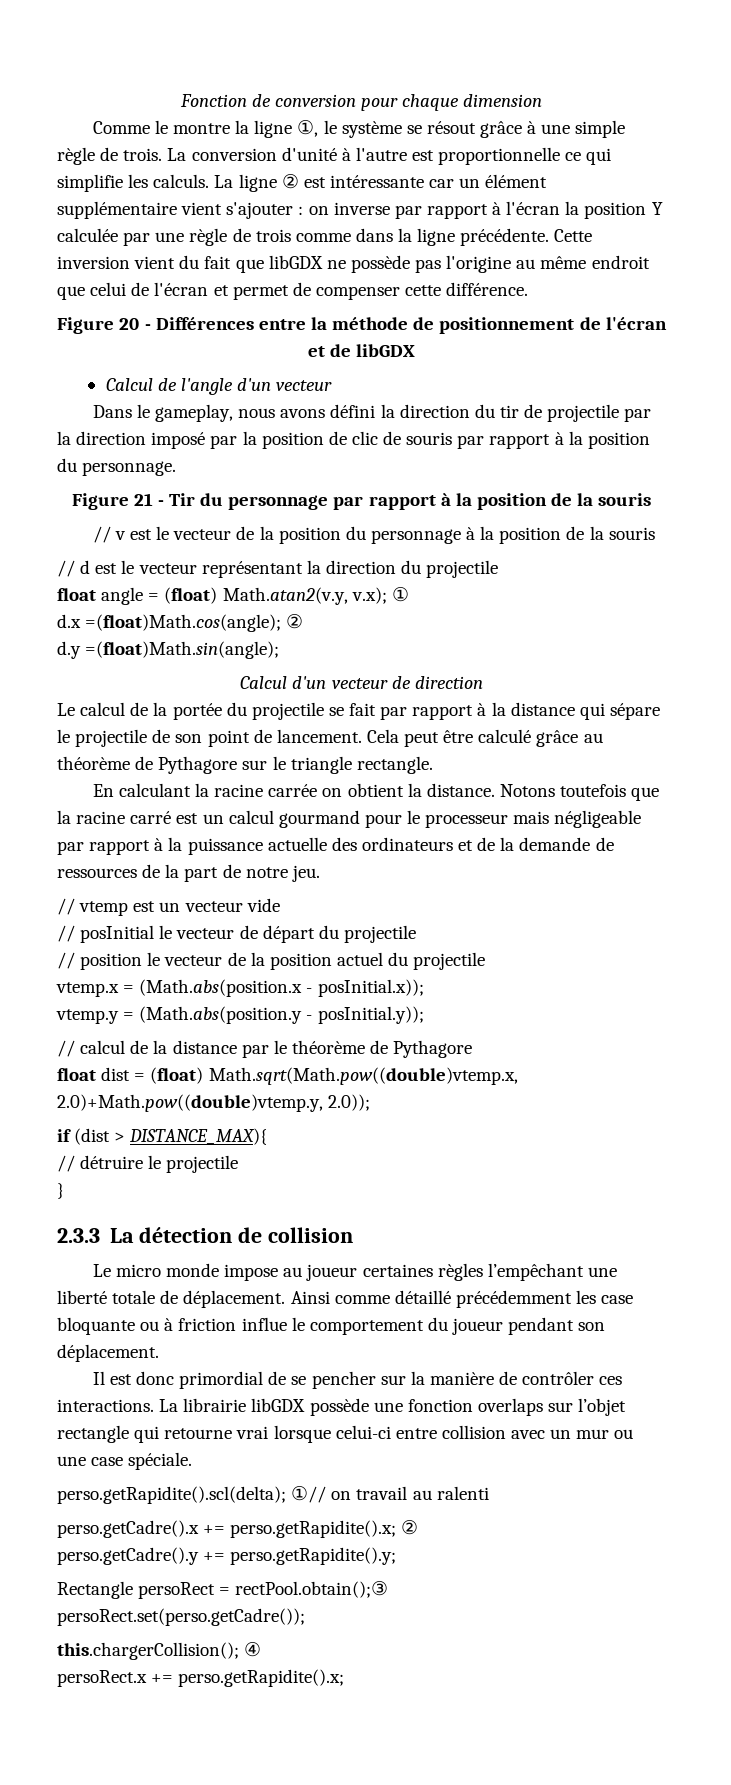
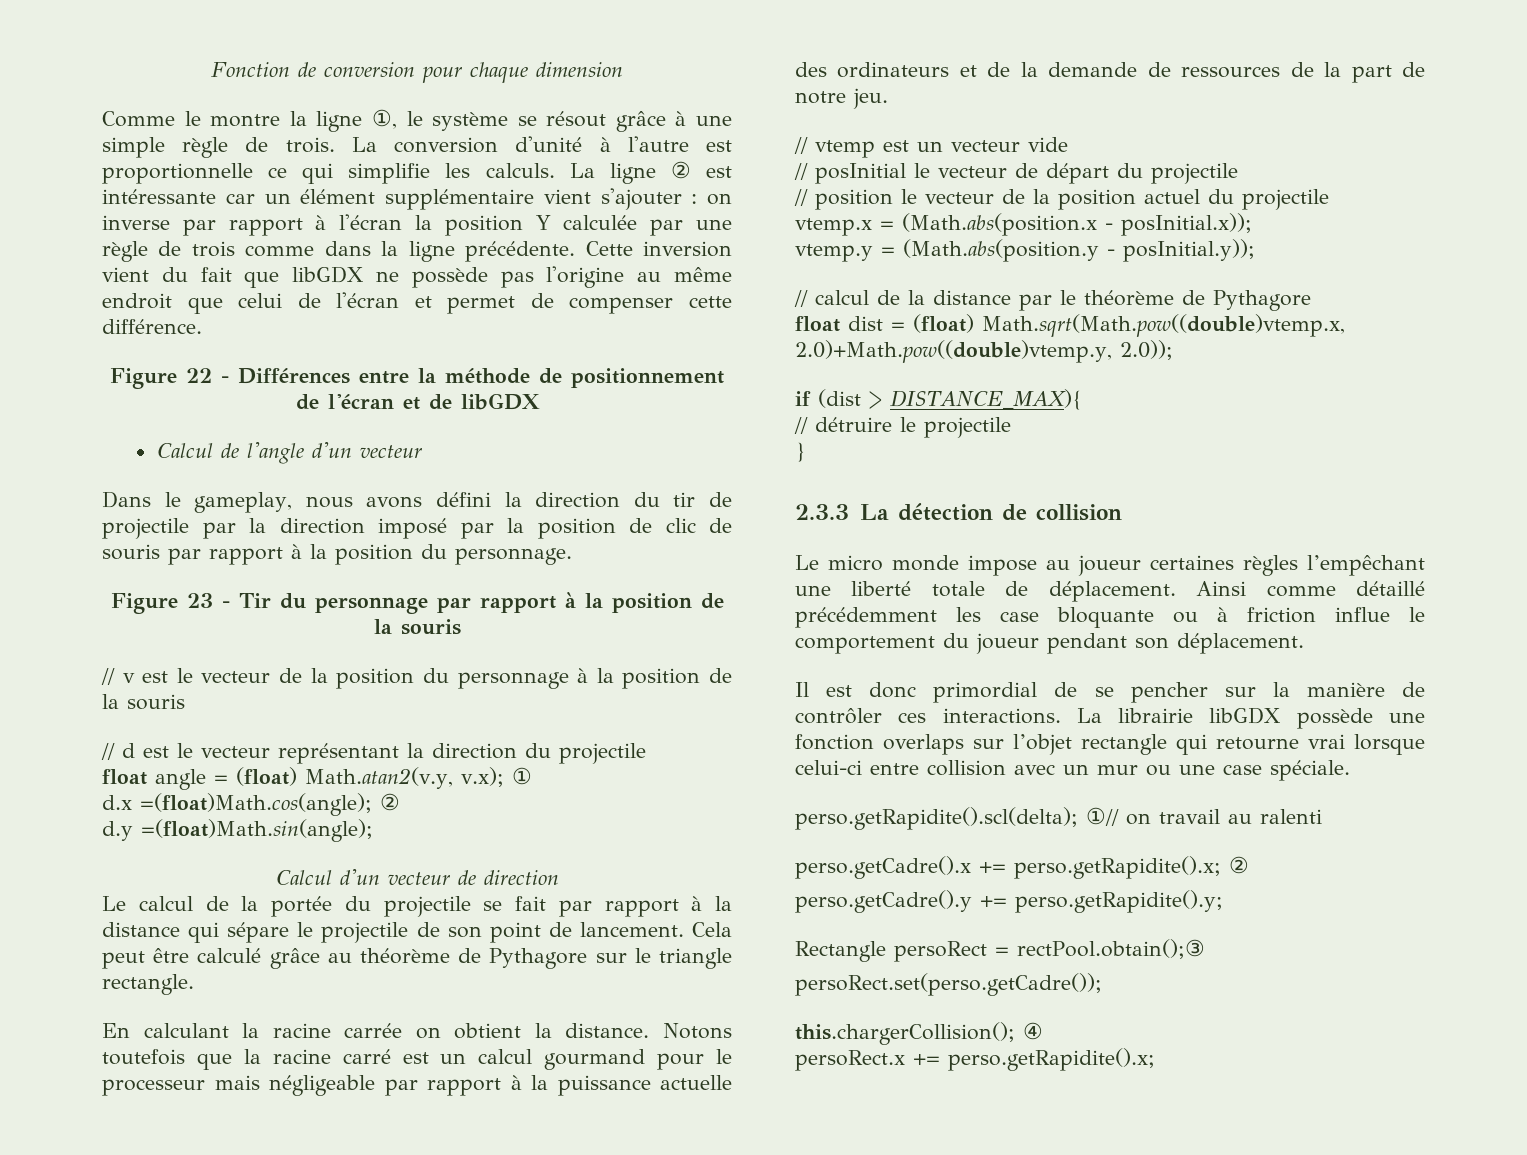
[119,318,140,330] 20 -> [186,368,212,383] 22
[133,493,153,506] 21 -> [186,593,213,608] 23

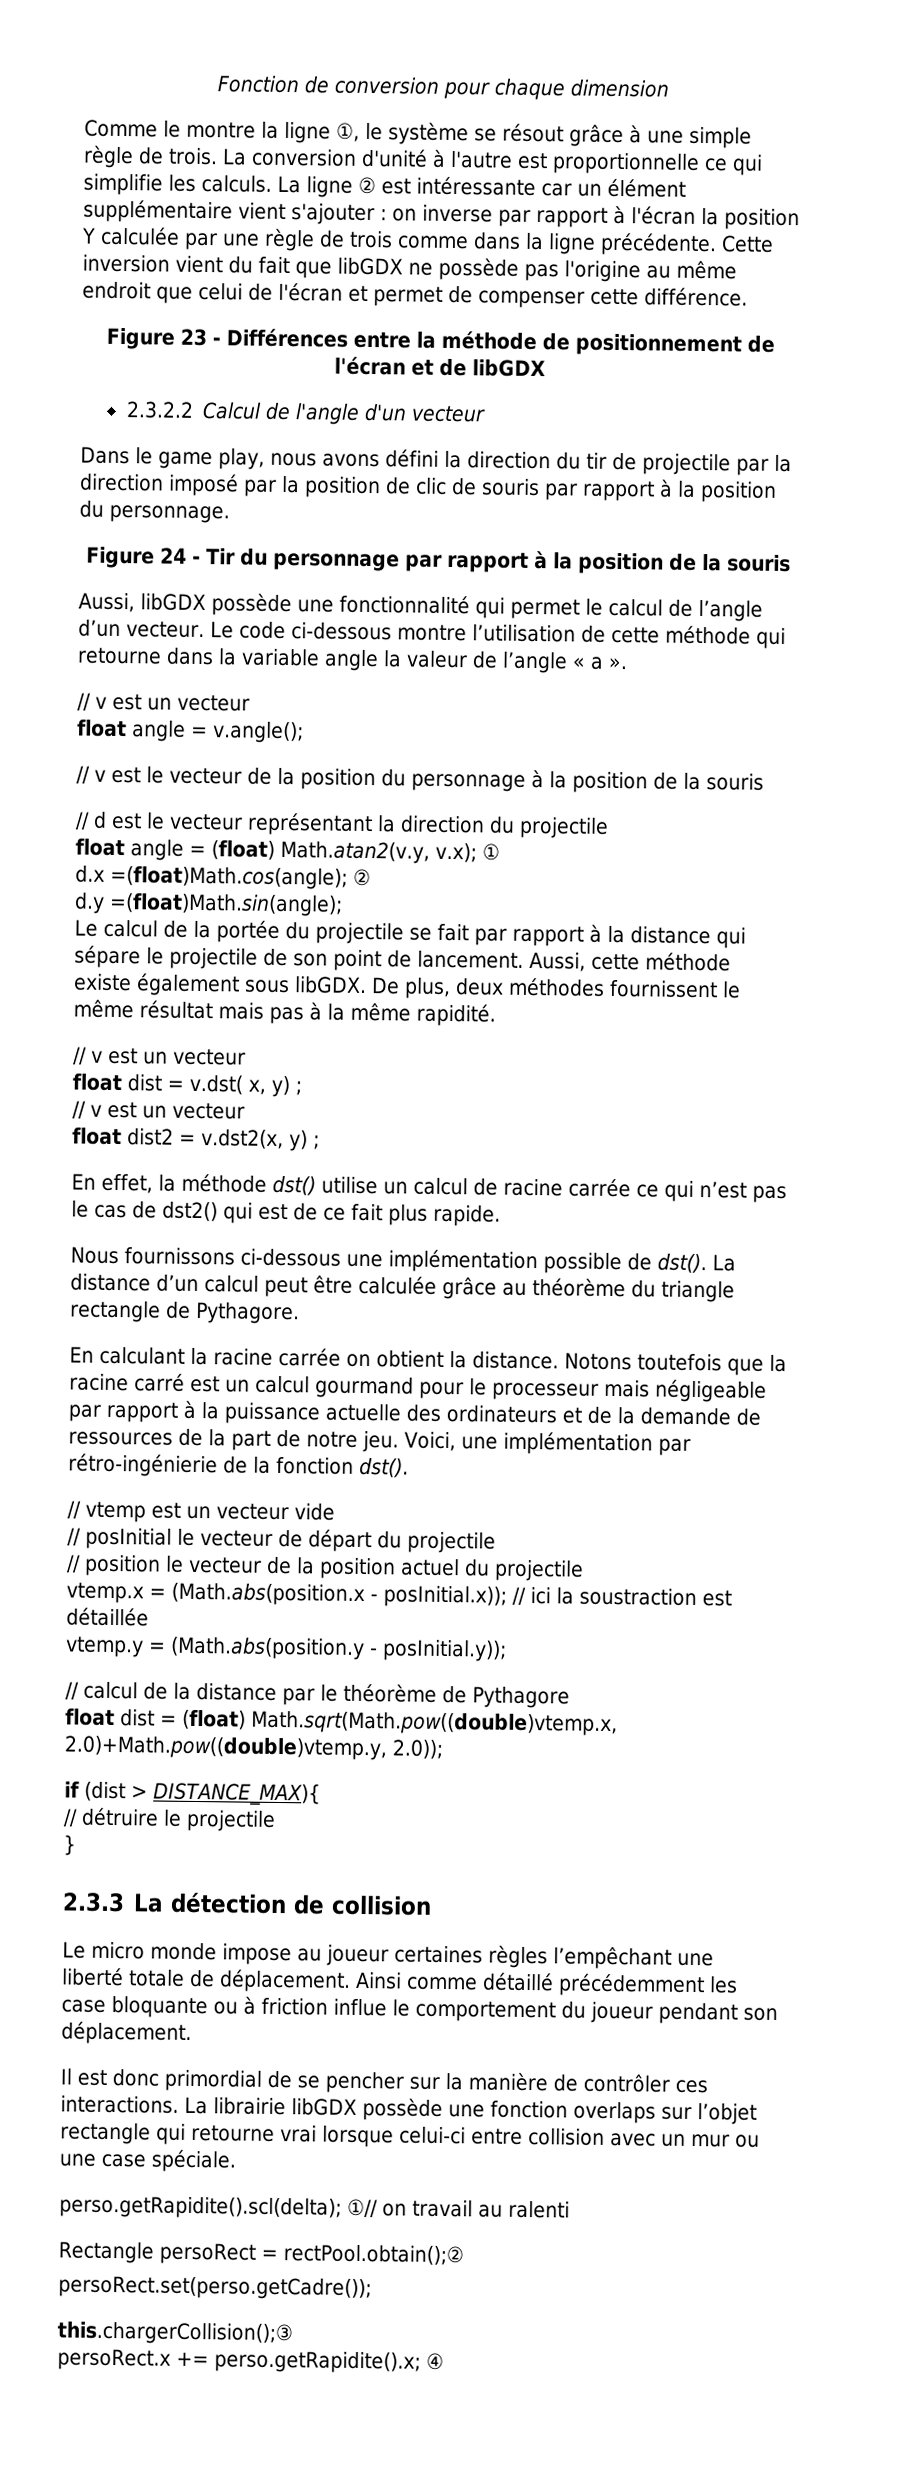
[186,368,212,383] 22 -> [179,328,207,347] 23
(540, 401) none -> [125,401,194,419] 2.3.2.2
[194,492,293,513] gameplay, -> [158,448,265,470] game play,
[186,593,213,608] 23 -> [159,547,187,564] 24
(461, 627) none -> [78,592,763,622] [78,619,786,650] [77,647,628,674] [77,692,250,712] [77,719,304,744] // Aussi, libGDX possède une fonctionnalité qui permet le calcul de l’angle d’un vecteur. Le code ci-dessous montre l’utilisation de cette méthode qui retourne dans la variable angle la valeur de l’angle « a ». // // v est un vecteur // float angle = v.angle();
[275,869,559,885] // Calcul d'un vecteur de direction -> (343, 904) none
[692,922,733,937] Cela -> [529,951,731,972] [73,973,741,999] [73,999,496,1027] [73,1046,246,1066] [72,1073,302,1098] [72,1100,245,1120] [72,1127,320,1152] [71,1173,787,1204] [71,1200,501,1227] [70,1246,736,1275] [70,1273,259,1293] Aussi, cette méthode existe également sous libGDX. De plus, deux méthodes fournissent le même résultat mais pas à la même rapidité. // // v est un vecteur // float dist = v.dst( x, y) ; // // v est un vecteur // float dist2 = v.dst2(x, y) ; // En effet, la méthode dst() utilise un calcul de racine carrée ce qui n’est pas le cas de dst2() qui est de ce fait plus rapide. // Nous fournissons ci-dessous une implémentation possible de dst(). La distance d’un calcul
[197,948,262,963] calculé -> [358,1275,437,1295] calculée
[458,948,732,969] [102,974,194,995] de Pythagore sur le triangle rectangle. -> [631,1280,735,1303] [69,1300,300,1325] du triangle rectangle de Pythagore.
(888, 98) none -> [404,1431,691,1456] [68,1453,409,1478] Voici, une implémentation par rétro-ingénierie de la fonction dst().
(1252, 224) none -> [512,1586,732,1607] [66,1607,149,1627] // ici la soustraction est détaillée
[795,856,1249,879] [795,890,1223,913] // perso.getCadre().x += perso.getRapidite().x; ② // perso.getCadre().y += perso.getRapidite().y; -> (570, 2209) none
[1017,939,1205,959] rectPool.obtain();③ -> [282,2244,464,2266] rectPool.obtain();②
[795,1022,1043,1045] this.chargerCollision(); ④ -> [57,2321,293,2346] this.chargerCollision();③
(1155, 1059) none -> [425,2352,444,2371] ④

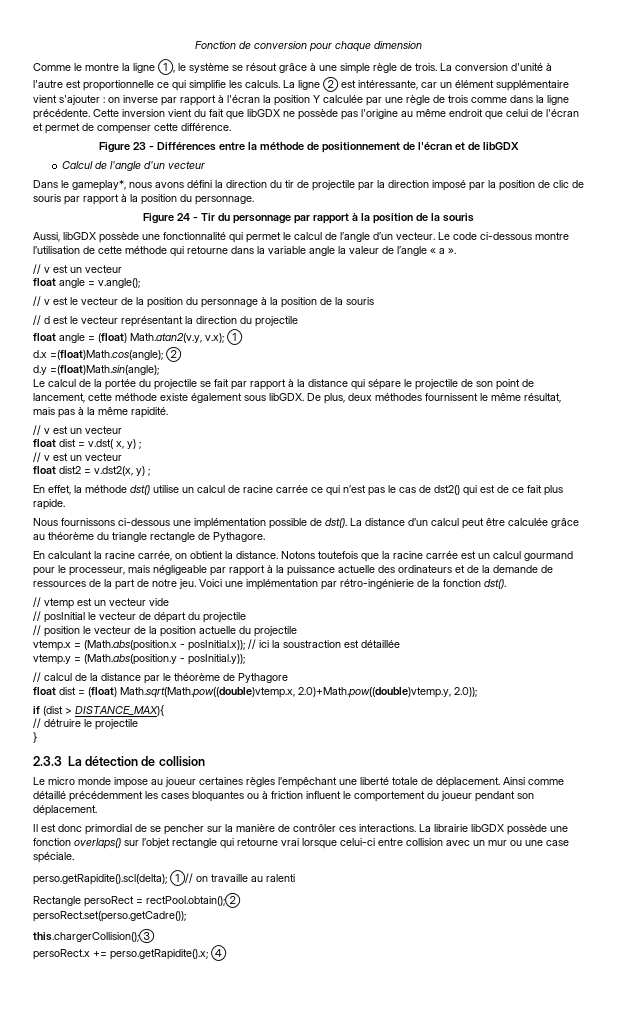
[416,176,536,196] intéressante -> [358,80,418,90] intéressante,
[125,401,194,419] 2.3.2.2 -> (519, 146) none
[158,448,265,470] game play, -> [72,180,126,191] gameplay*,
[417,950,586,972] lancement. Aussi, -> [33,393,85,403] lancement,
[139,1000,213,1020] résultat -> [524,393,561,403] résultat,
[278,1347,341,1367] carrée -> [138,551,172,561] carrée,
[134,1373,185,1392] carré -> [426,551,458,559] carrée
[492,1382,599,1401] processeur -> [69,567,125,576] processeur,
[404,1431,456,1452] Voici, -> [199,579,222,587] Voici
[400,1558,460,1577] actuel -> [199,626,236,634] actuelle
[61,1996,208,2019] case bloquante -> [161,791,244,802] cases bloquantes
[333,1998,387,2017] influe -> [306,791,341,799] influent
[573,2101,656,2124] overlaps -> [74,838,121,849] overlaps()
[412,2199,473,2218] travail -> [211,874,248,882] travaille

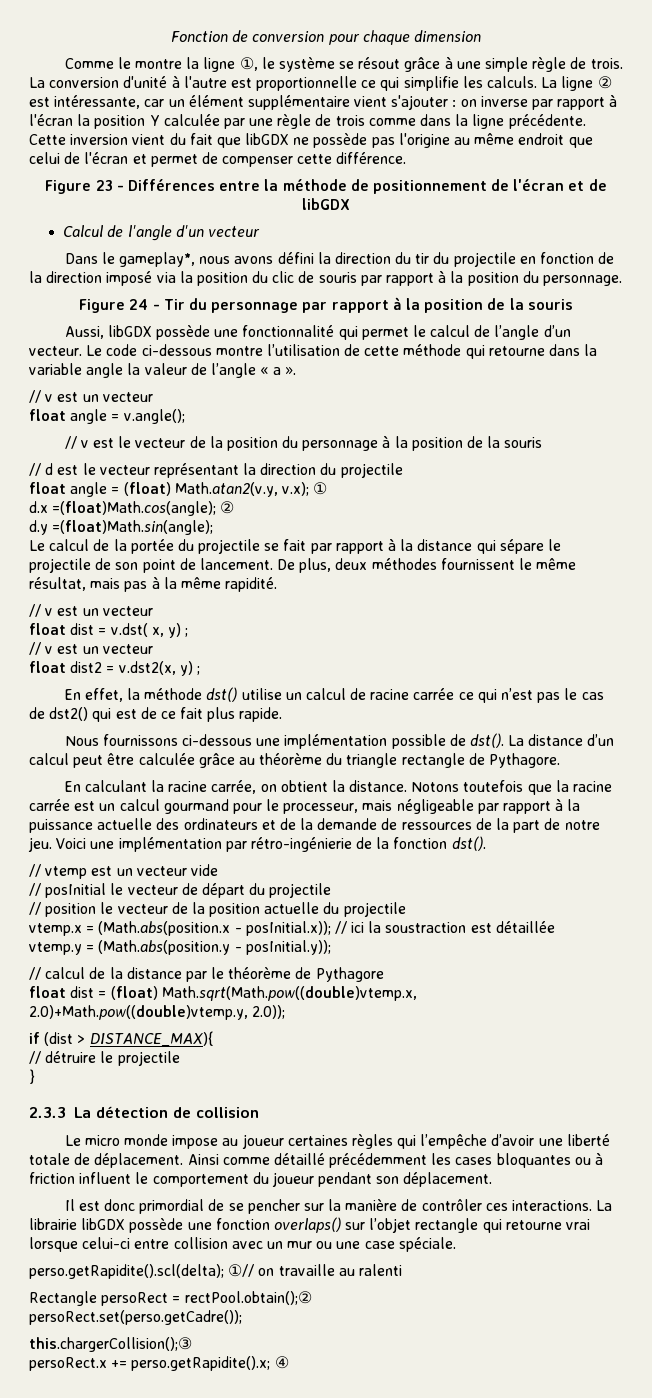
[297,180,374,191] de projectile par -> [433,252,615,267] du projectile en fonction de
[469,180,550,191] par la position de -> [156,271,269,286] via la position du
[33,393,304,403] lancement, cette méthode existe également sous libGDX. -> [199,558,273,570] lancement.
[278,777,337,788] l’empêchant -> [397,1134,535,1149] qui l’empêche d’avoir

